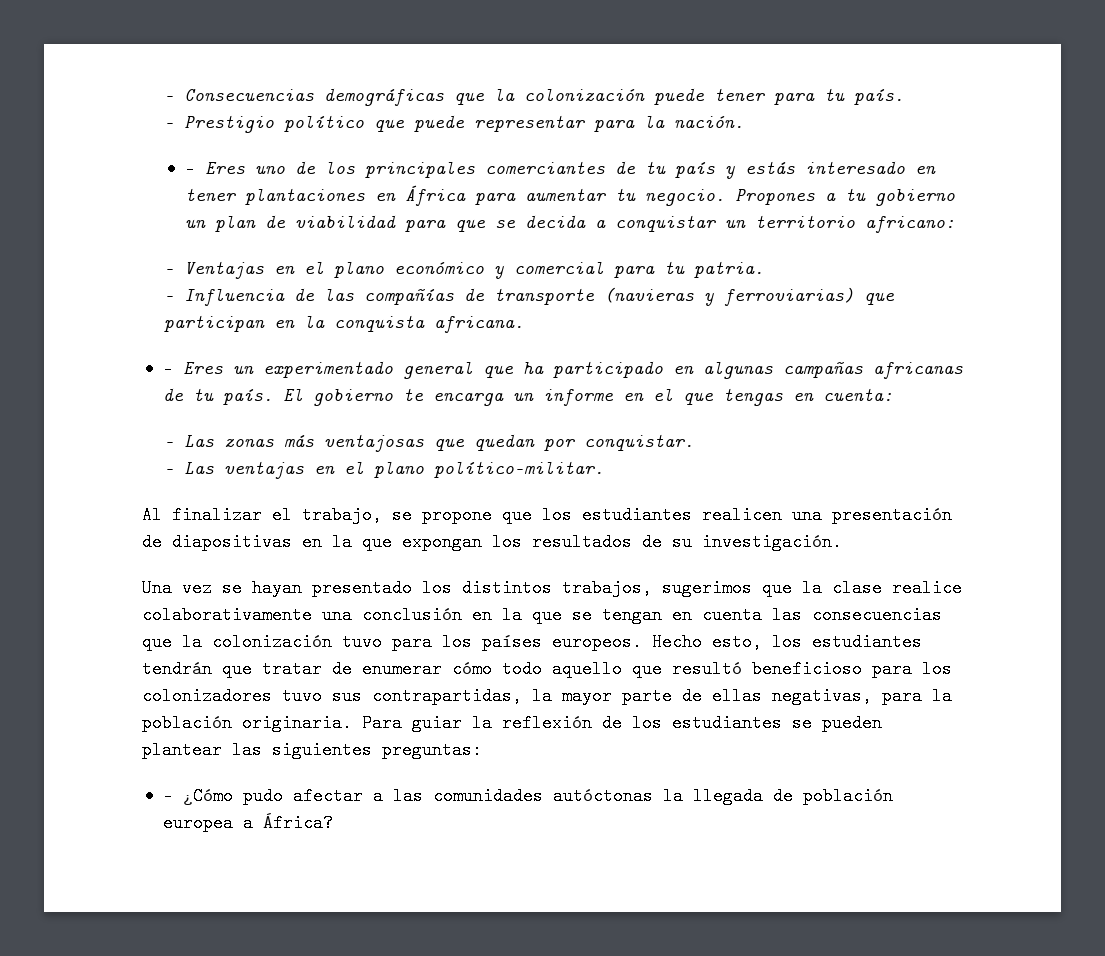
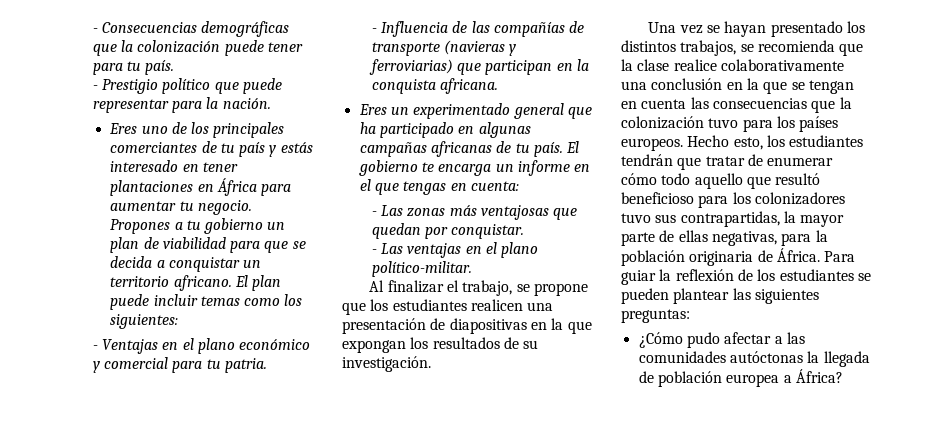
[185,160,196,178] - -> (271, 103) none
[865,216,956,233] africano: -> [173,275,282,291] [110,294,303,310] [110,314,179,329] africano. El plan puede incluir temas como los siguientes:
[162,360,173,378] - -> (498, 86) none
[662,579,752,597] sugerimos -> [740,40,835,52] se recomienda
[242,714,352,732] originaria. -> [689,248,820,266] originaria de África.
[162,787,173,805] - -> (690, 316) none

